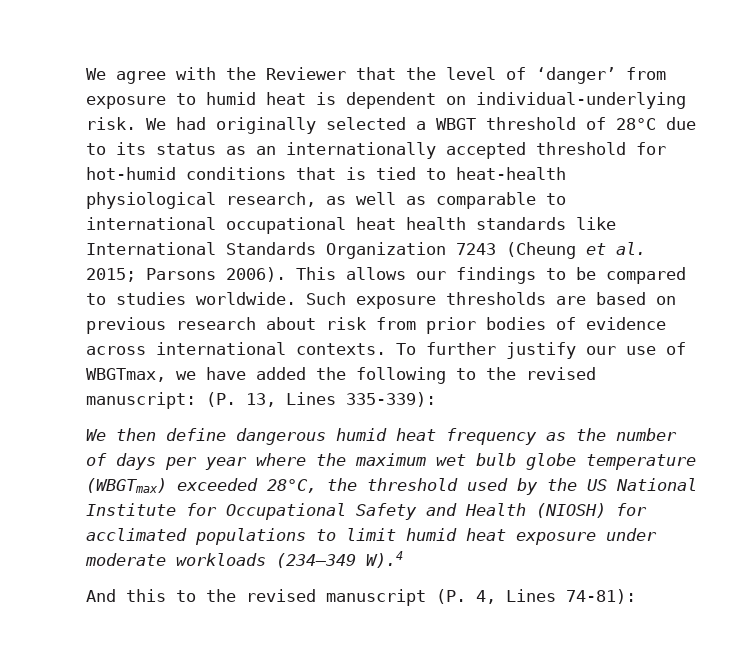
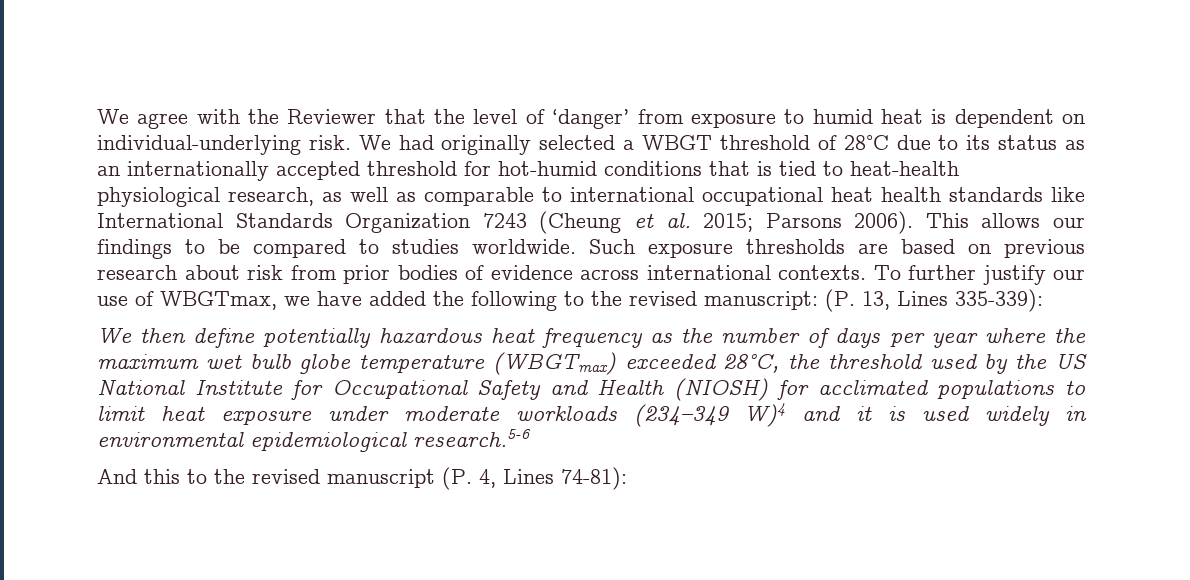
[236,428,387,445] dangerous humid -> [263,328,482,348] potentially hazardous
[406,528,457,541] humid -> (145, 413) none
[366,551,403,568] W).4 -> [744,403,1087,427] [97,429,530,452] W)4 and it is used widely in environmental epidemiological research.5-6

